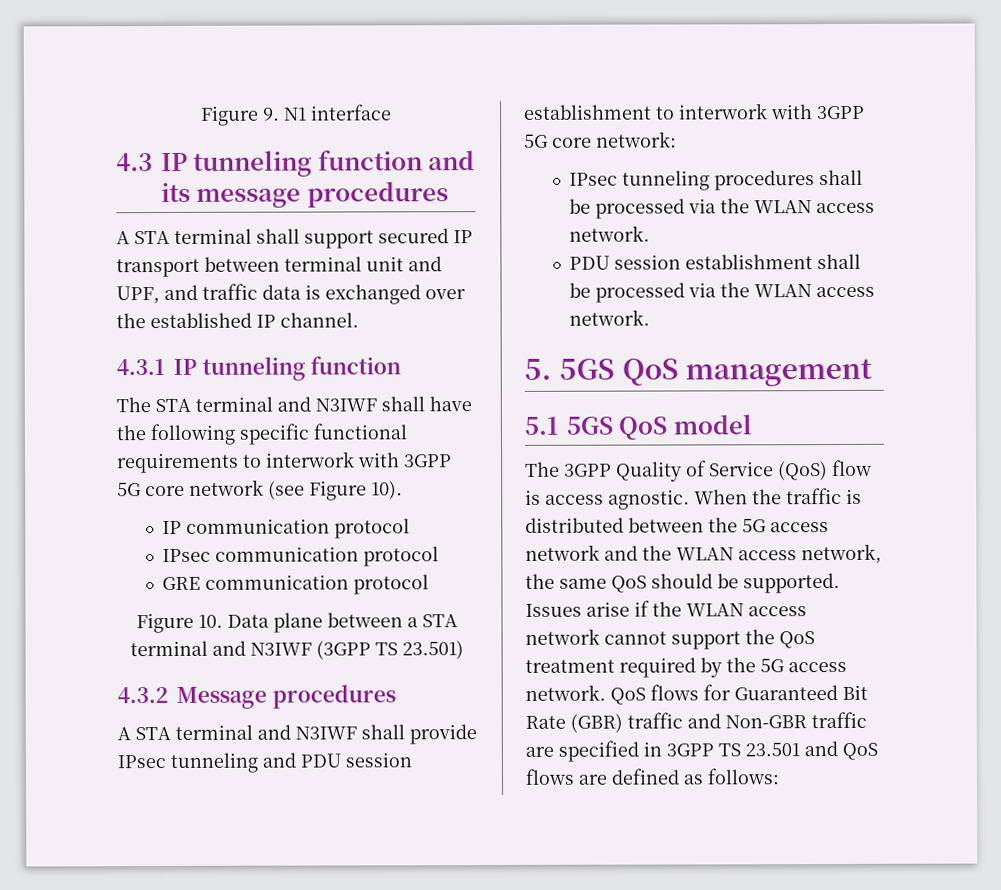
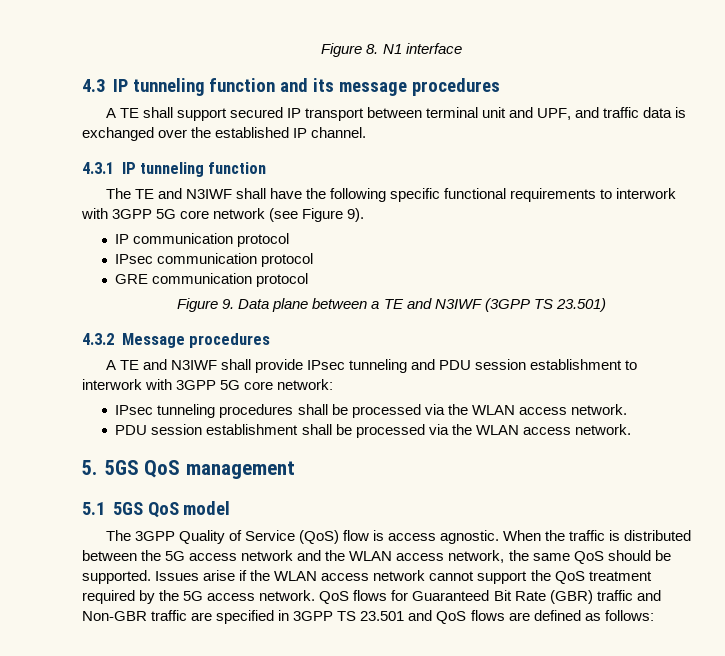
[199,105,280,126] Figure 9. -> [321,43,379,57] Figure 8.
[134,228,252,245] STA terminal -> [119,108,139,118] TE
[155,396,273,413] STA terminal -> [134,189,154,199] TE
[371,480,403,500] 10). -> [347,208,365,222] 9).
[198,614,223,628] 10. -> [222,299,235,309] 9.
[422,614,458,628] [130,640,208,657] STA terminal -> [383,299,404,309] TE
[135,724,253,741] STA terminal -> [119,360,139,370] TE

